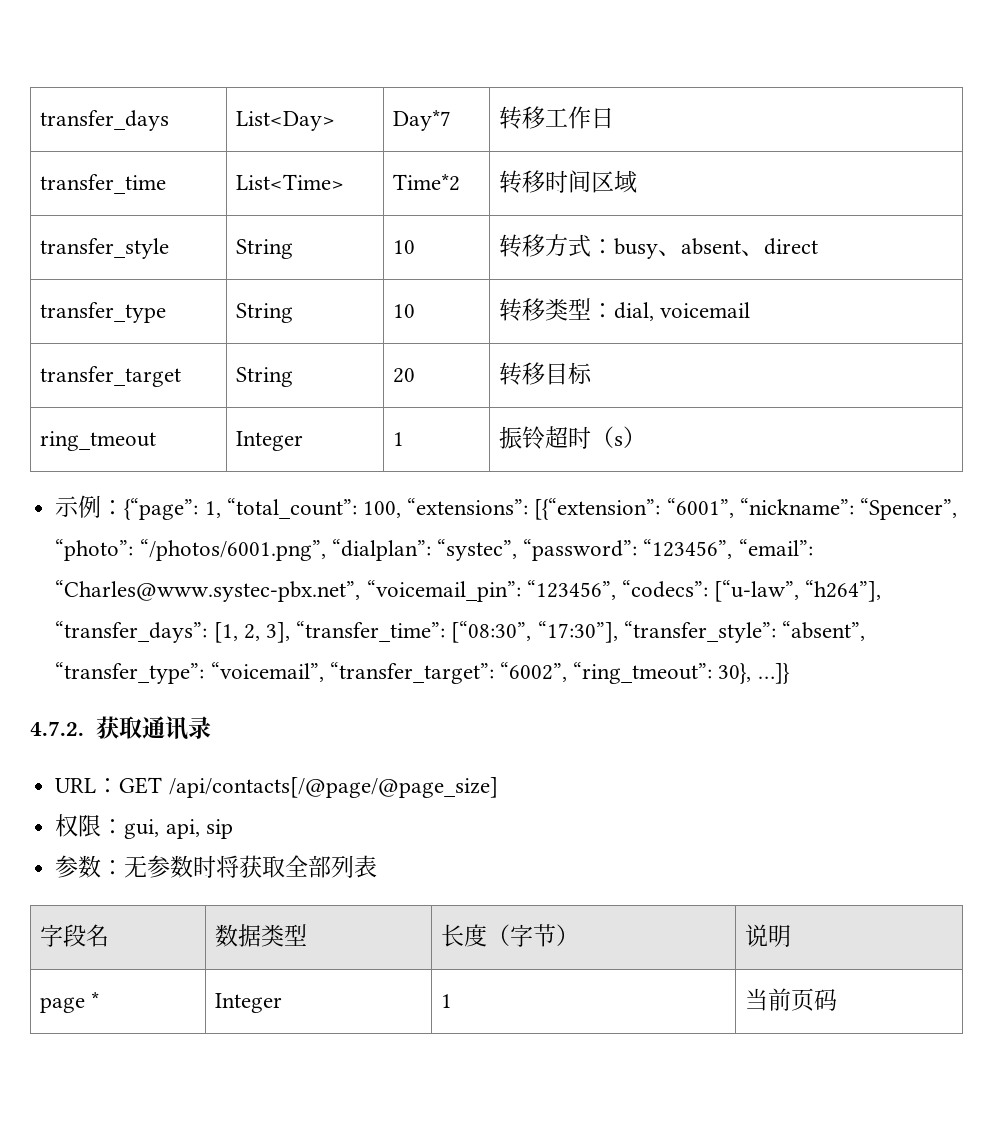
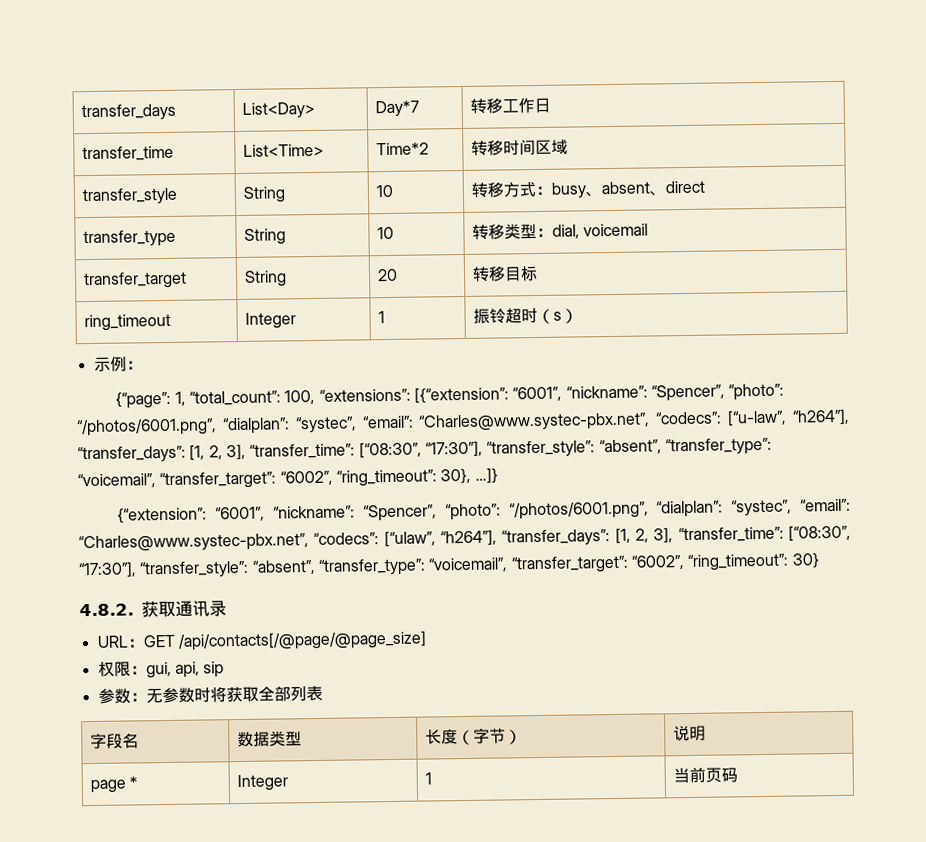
[39,431,156,451] ring_tmeout -> [84,313,172,332] ring_timeout
(125, 507) none -> (143, 365) //
[523,539,813,561] [55,580,616,602] “password”: “123456”, “email”: “Charles@www.systec-pbx.net”, “voicemail_pin”: “123456”, -> [361,412,651,432] “email”: “Charles@www.systec-pbx.net”,
[573,662,713,684] “ring_tmeout”: -> [335,469,437,487] “ring_timeout”:
[30,721,84,736] 4.7.2. -> [117,498,852,524] [78,524,852,553] [78,552,820,579] [79,603,134,617] {“extension”: “6001”, “nickname”: “Spencer”, “photo”: “/photos/6001.png”, “dialplan”: “systec”, “email”: “Charles@www.systec-pbx.net”, “codecs”: [“ulaw”, “h264”], “transfer_days”: [1, 2, 3], “transfer_time”: [“08:30”, “17:30”], “transfer_style”: “absent”, “transfer_type”: “voicemail”, “transfer_target”: “6002”, “ring_timeout”: 30} // 4.8.2.

